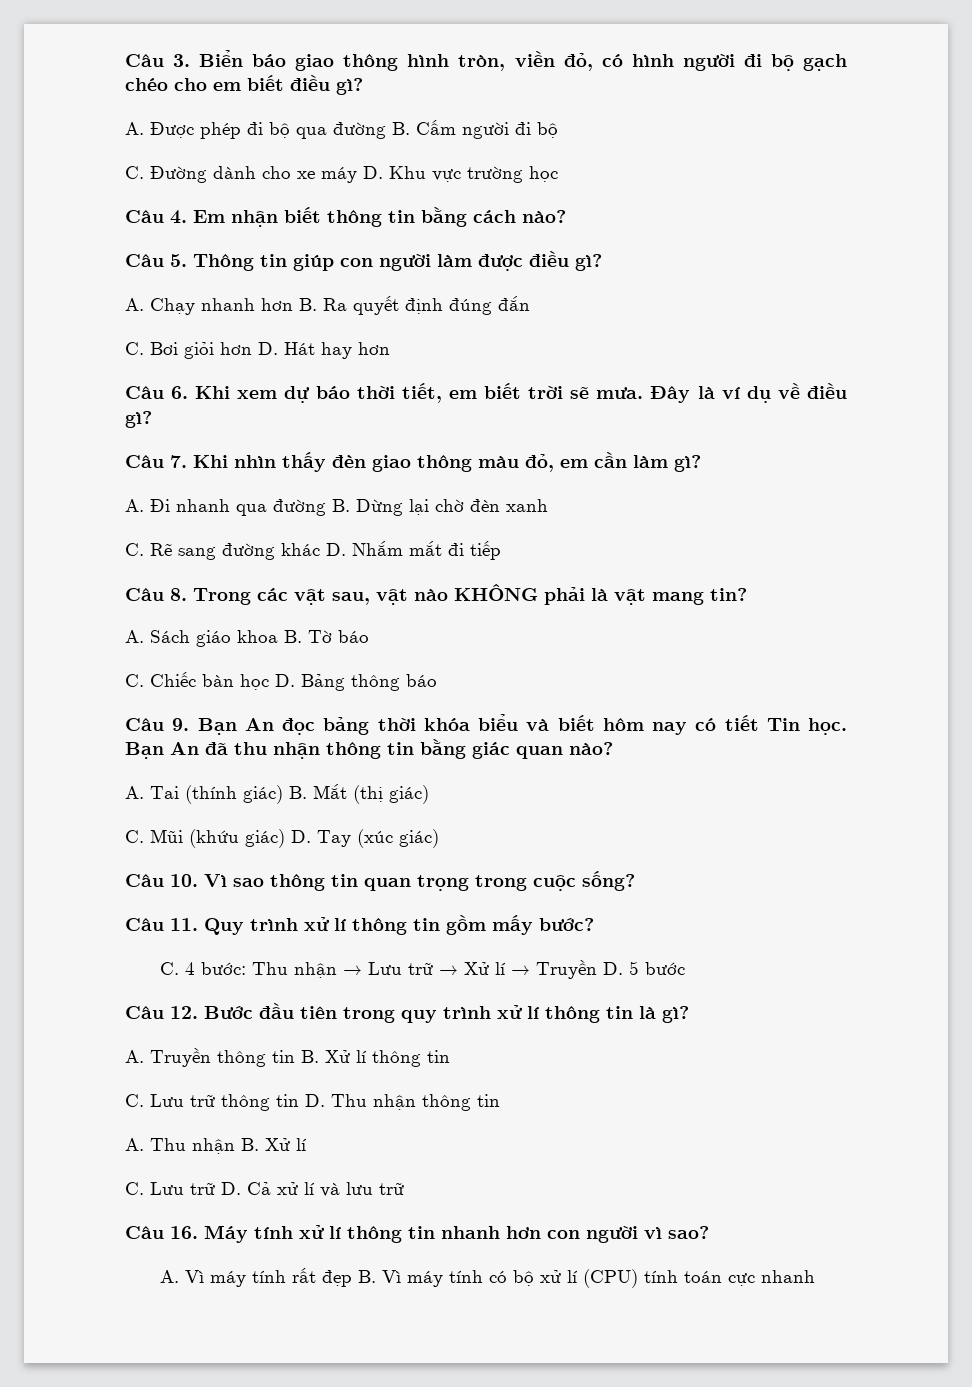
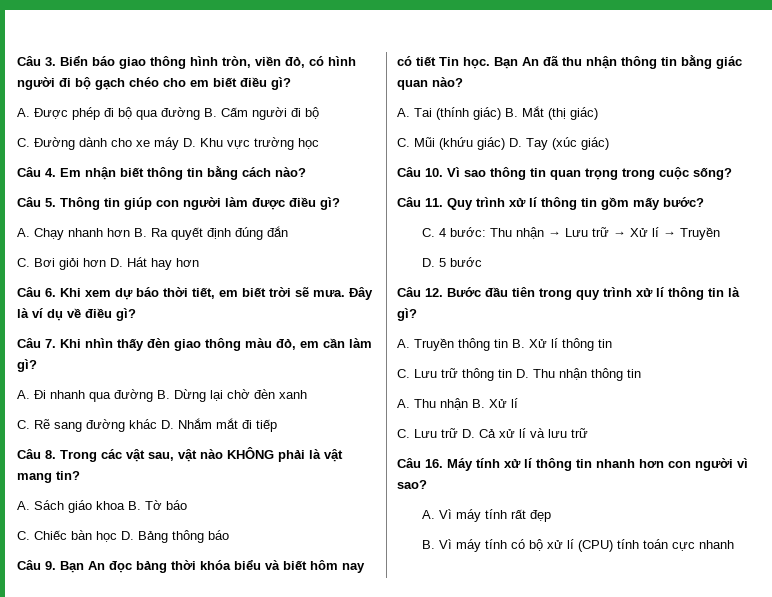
(597, 969) none -> (720, 233) //
(352, 1278) none -> (551, 516) //

